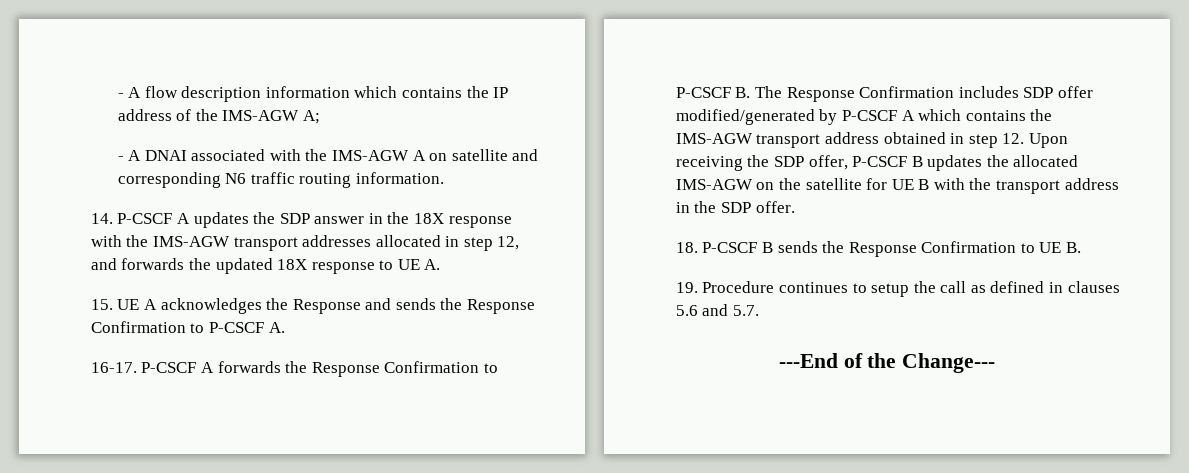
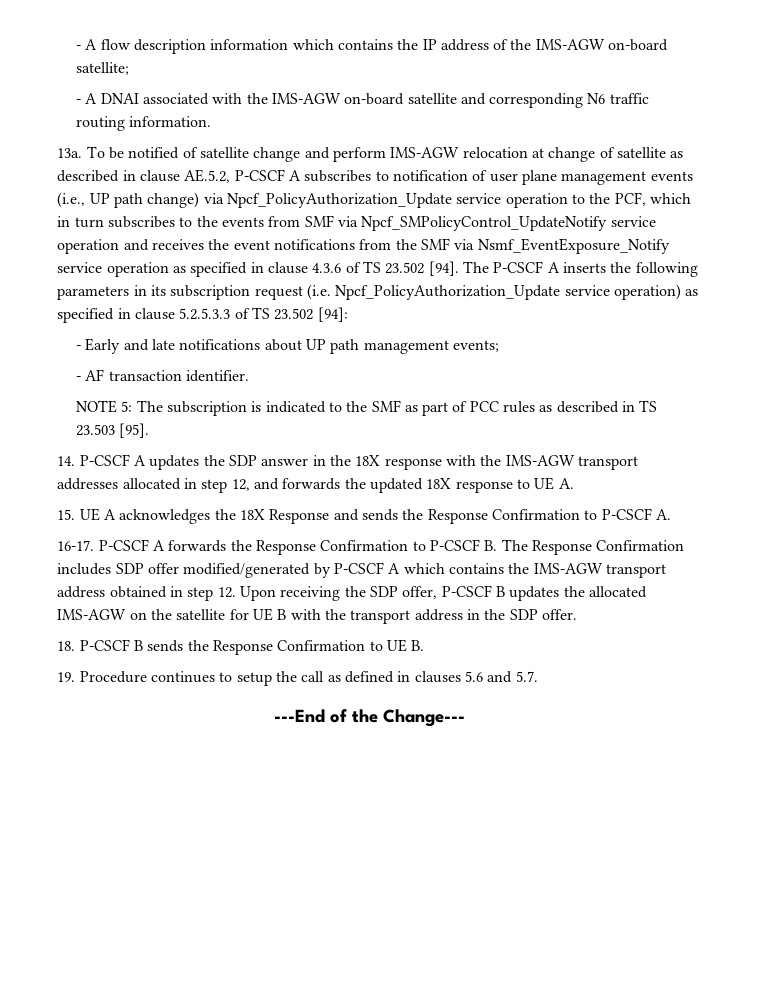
[302,110,320,124] A; -> [608,39,669,51] [75,62,129,75] on-board satellite;
[412,150,448,161] A on -> [344,93,405,105] on-board
(444, 178) none -> [57,146,684,162] [57,169,693,185] [57,192,692,208] [57,215,656,231] [57,238,670,254] [57,261,698,277] [57,284,699,300] [57,307,348,323] [75,338,499,354] [75,369,249,382] [75,400,658,416] [75,423,150,438] // 13a. To be notified of satellite change and perform IMS-AGW relocation at change of satellite as described in clause AE.5.2, P-CSCF A subscribes to notification of user plane management events (i.e., UP path change) via Npcf_PolicyAuthorization_Update service operation to the PCF, which in turn subscribes to the events from SMF via Npcf_SMPolicyControl_UpdateNotify service operation and receives the event notifications from the SMF via Nsmf_EventExposure_Notify service operation as specified in clause 4.3.6 of TS 23.502 [94]. The P-CSCF A inserts the following parameters in its subscription request (i.e. Npcf_PolicyAuthorization_Update service operation) as specified in clause 5.2.5.3.3 of TS 23.502 [94]: // - Early and late notifications about UP path management events; // - AF transaction identifier. // NOTE 5: The subscription is indicated to the SMF as part of PCC rules as described in TS 23.503 [95].
(289, 304) none -> [240,509,266,520] 18X

